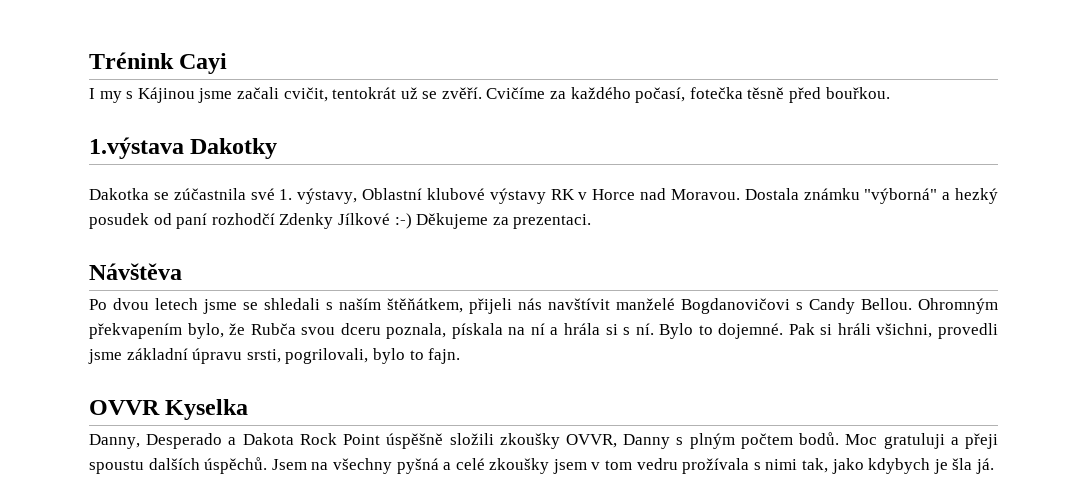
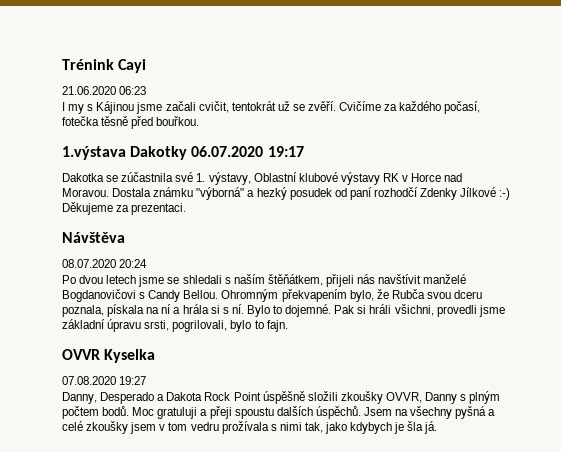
(228, 63) none -> [62,86,147,95] // 21.06.2020 06:23
(278, 148) none -> [191,146,304,157] 06.07.2020 19:17
(182, 271) none -> [62,259,148,268] // 08.07.2020 20:24
(249, 409) none -> [62,376,147,385] // 07.08.2020 19:27

